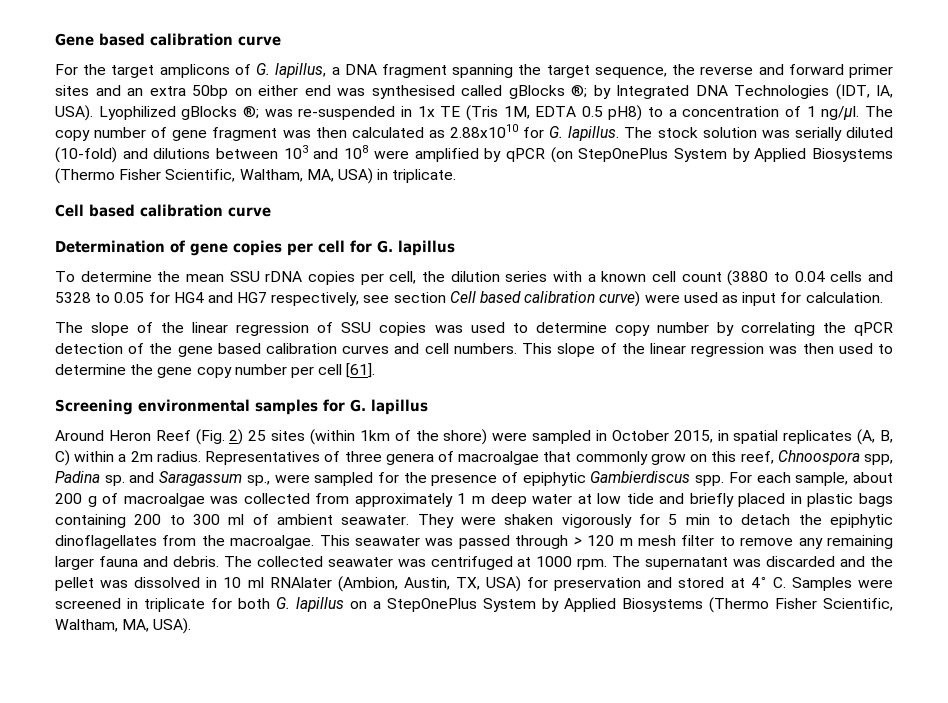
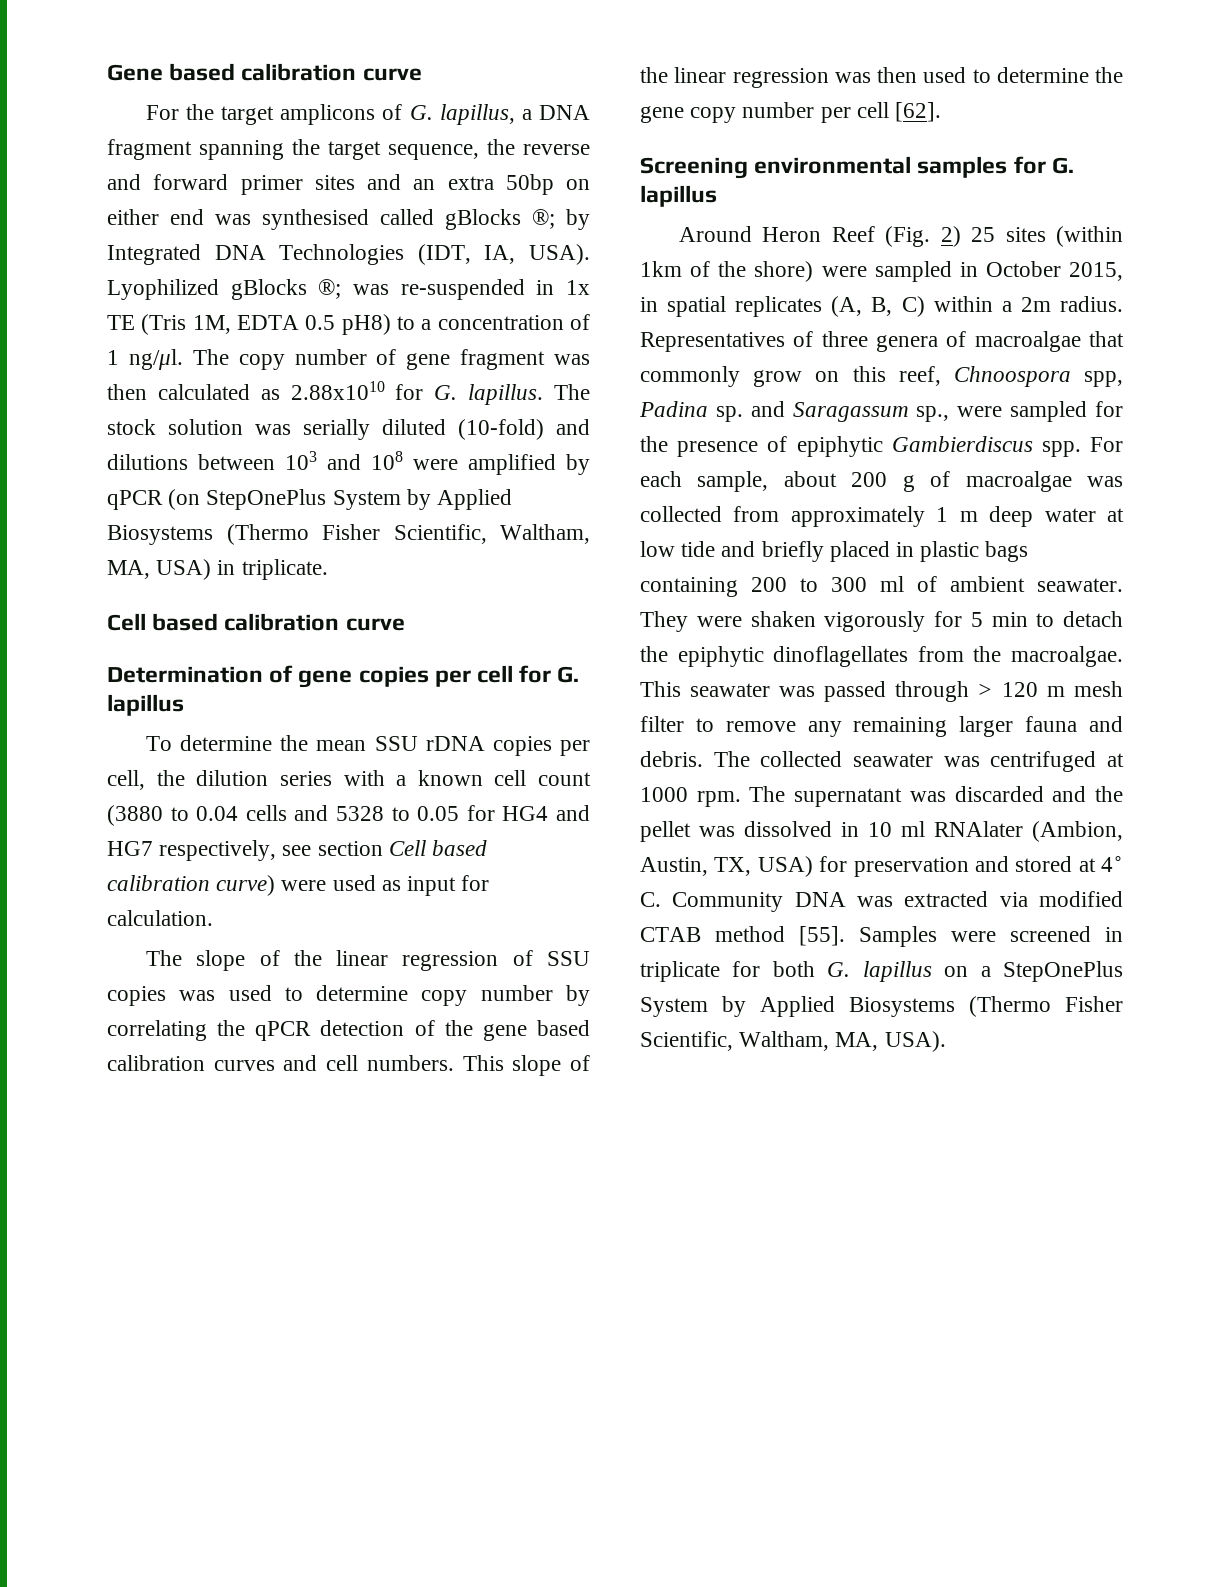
[346,363,376,378] [61]. -> [895,102,942,122] [62].
(786, 582) none -> [672,891,1123,912] [640,926,845,946] Community DNA was extracted via modified CTAB method [55].

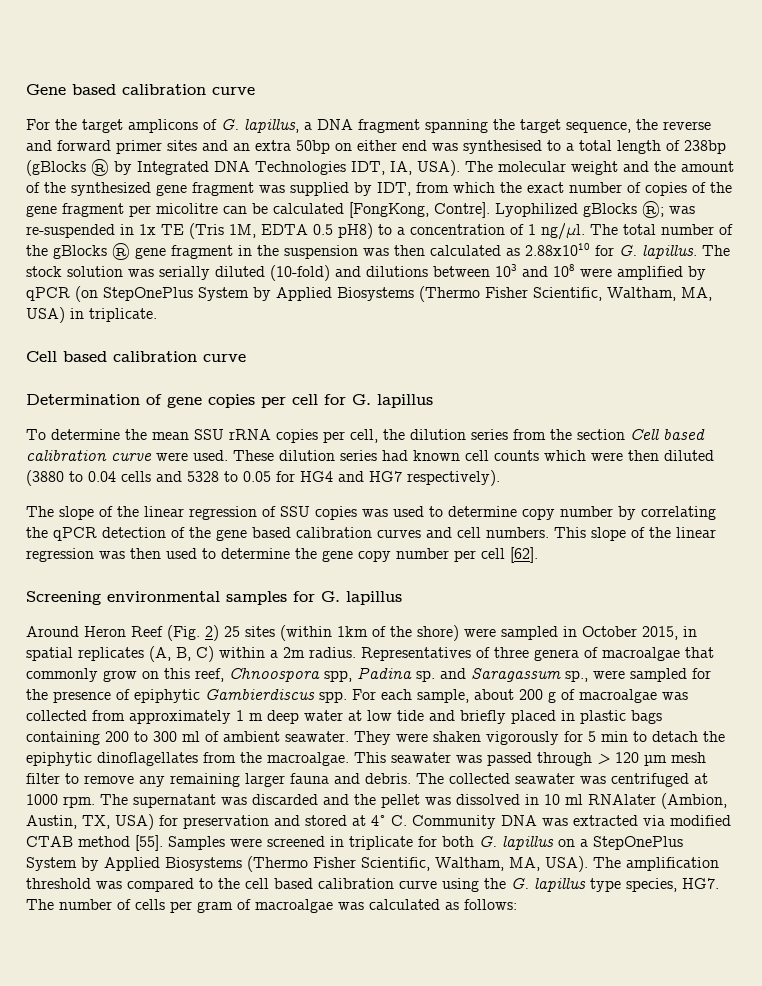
[380,209,555,230] called gBlocks ®; -> [547,140,726,154] [26,159,109,176] to a total length of 238bp (gBlocks ®
[417,244,471,265] (IDT, -> [351,161,385,175] IDT,
(590, 254) none -> [465,161,734,175] [26,182,732,196] [26,202,490,218] The molecular weight and the amount of the synthesized gene fragment was supplied by IDT, from which the exact number of copies of the gene fragment per micolitre can be calculated [FongKong, Contre].
[238,349,546,370] copy number of gene fragment -> [623,224,733,235] [26,243,358,260] total number of the gBlocks ® gene fragment in the suspension
[425,736,485,751] rDNA -> [229,429,271,440] rRNA
[343,770,591,786] with a known cell count -> [513,429,705,440] [26,450,714,461] from the section Cell based calibration curve were used. These dilution series had known cell counts which were then diluted
[159,840,488,861] [107,875,490,896] [107,910,213,926] respectively, see section Cell based calibration curve) were used as input for calculation. -> [407,470,500,486] respectively).
[1047,686,1066,697] m -> [644,755,667,766] µm
(946, 1041) none -> [593,857,719,871] [26,878,719,892] [26,899,517,913] The amplification threshold was compared to the cell based calibration curve using the G. lapillus type species, HG7. The number of cells per gram of macroalgae was calculated as follows:

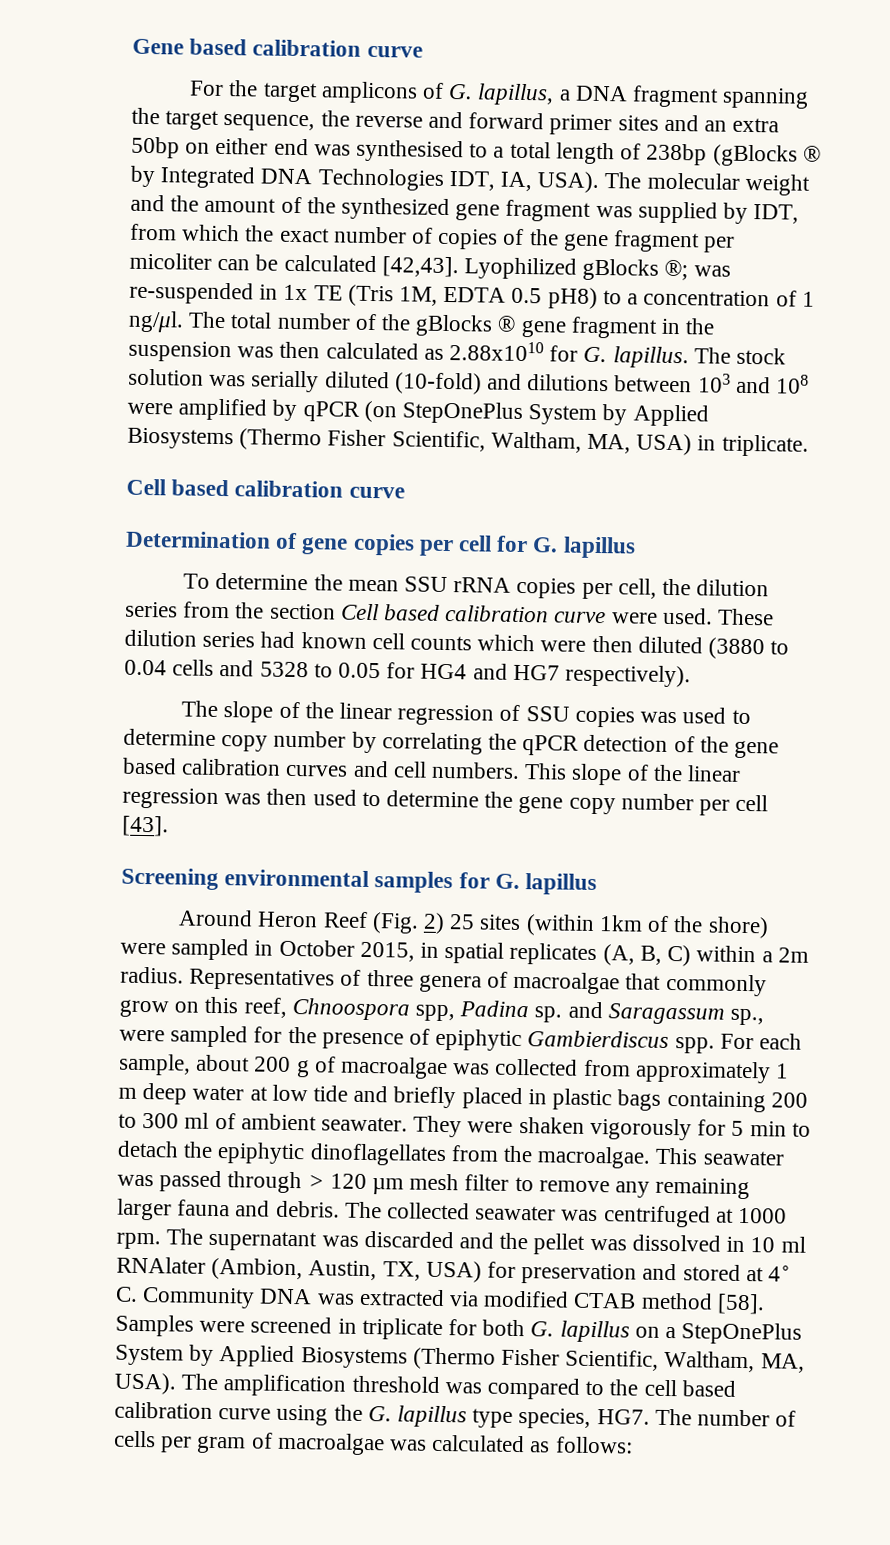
[156,203,218,214] micolitre -> [129,252,212,270] micoliter
[349,202,490,218] [FongKong, Contre]. -> [381,256,459,278] [42,43].
[510,547,538,563] [62]. -> [122,815,169,837] [43].
[135,835,163,851] [55]. -> [716,1293,765,1315] [58].

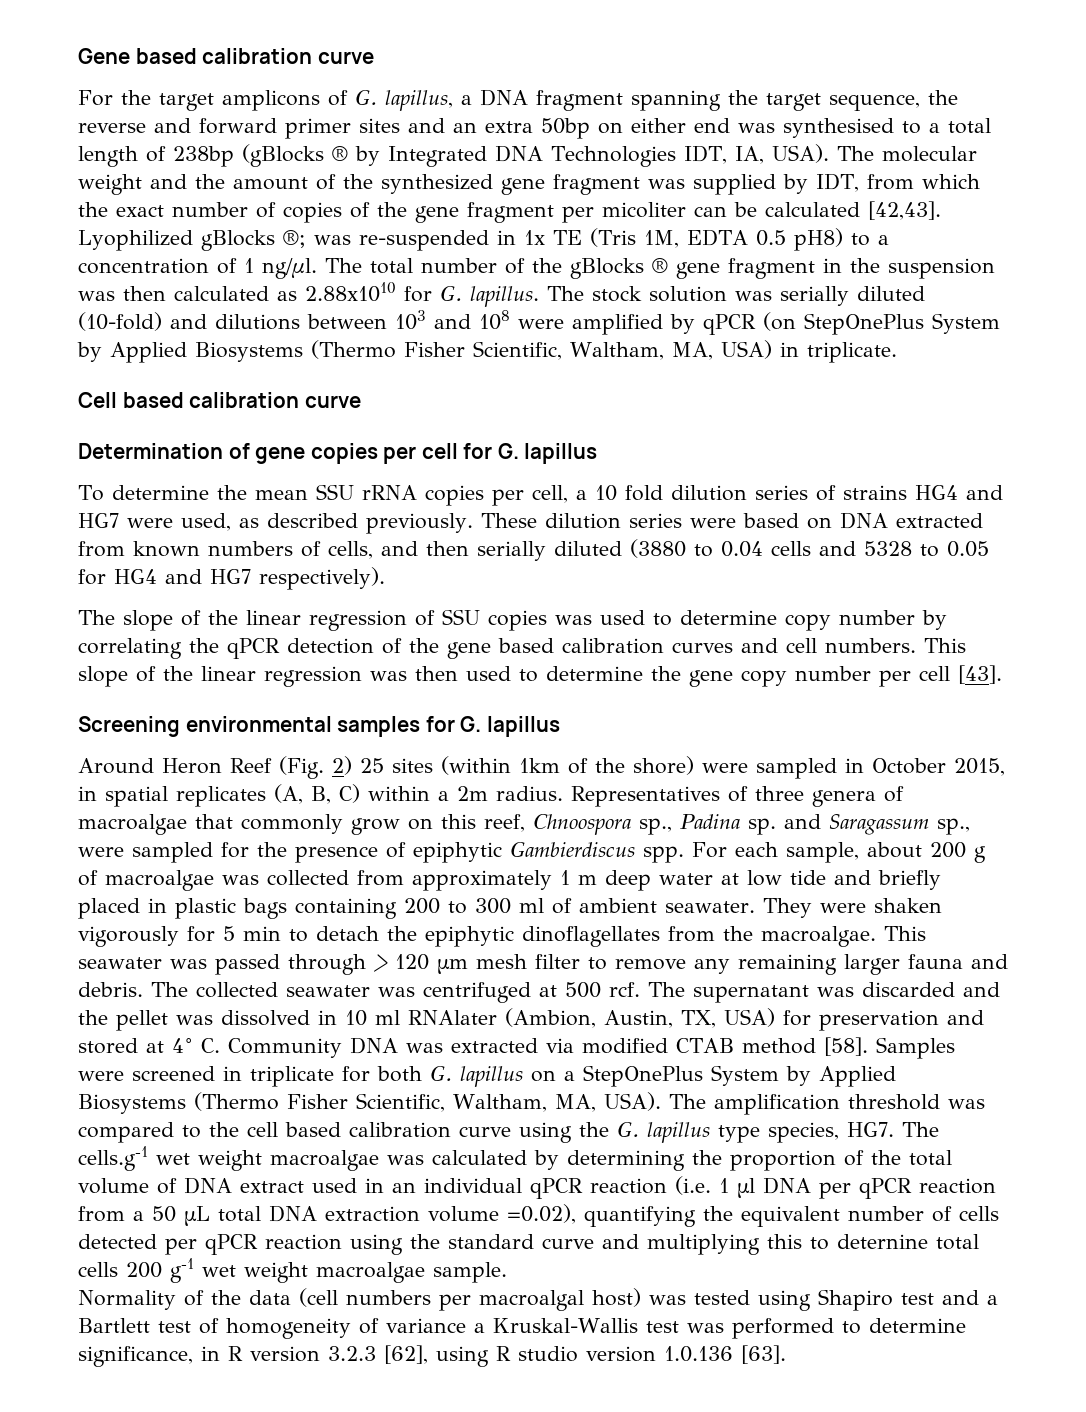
[662,578,770,597] [125,601,775,626] [124,629,633,653] the dilution series from the section Cell based calibration curve were used. These dilution series had known cell counts which were then -> [575,485,1003,501] [78,512,983,534] [78,541,546,561] a 10 fold dilution series of strains HG4 and HG7 were used, as described previously. These dilution series were based on DNA extracted from known numbers of cells, and then serially
[415,1004,456,1022] spp, -> [639,818,672,835] sp.,
[738,1207,788,1224] [116,1232,161,1250] 1000 rpm. -> [565,982,640,998] 500 rcf.
[697,1409,797,1427] [114,1430,633,1456] number of cells per gram of macroalgae was calculated as follows: -> [78,1146,952,1171] [78,1176,996,1199] [78,1204,999,1227] [78,1234,979,1255] [78,1258,507,1283] [78,1288,998,1311] [78,1318,966,1339] [78,1345,786,1367] cells.g-1 wet weight macroalgae was calculated by determining the proportion of the total volume of DNA extract used in an individual qPCR reaction (i.e. 1 µl DNA per qPCR reaction from a 50 µL total DNA extraction volume =0.02), quantifying the equivalent number of cells detected per qPCR reaction using the standard curve and multiplying this to deternine total cells 200 g-1 wet weight macroalgae sample. // Normality of the data (cell numbers per macroalgal host) was tested using Shapiro test and a Bartlett test of homogeneity of variance a Kruskal-Wallis test was performed to determine significance, in R version 3.2.3 [62], using R studio version 1.0.136 [63].

